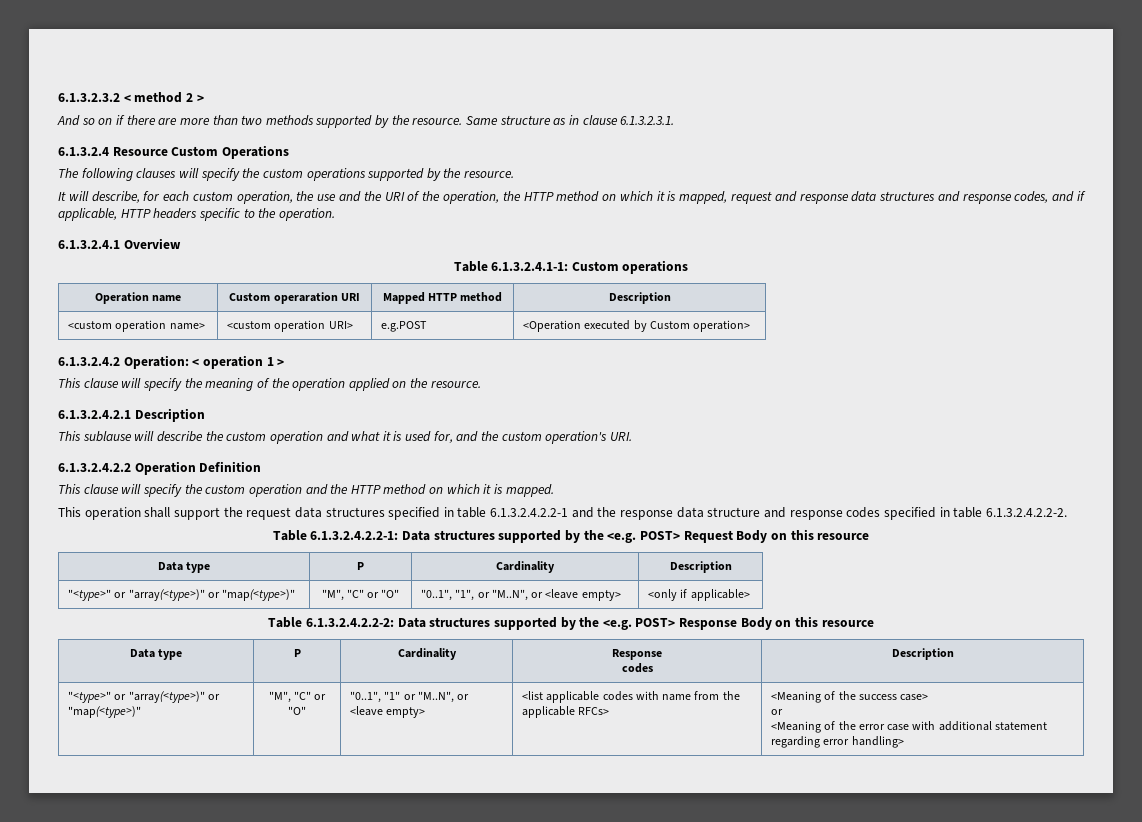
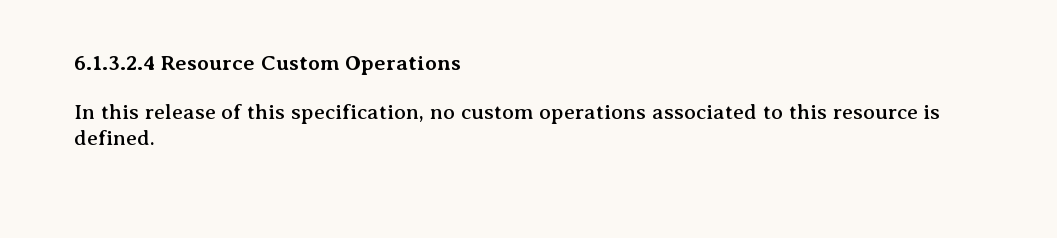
[58,92,204,103] [57,115,675,128] [58,145,289,159] [58,168,515,181] [58,191,1086,204] [58,208,335,221] [58,238,181,249] [453,260,689,274] [94,292,182,304] [229,292,360,304] [382,292,503,304] [608,292,671,304] [68,320,205,332] [227,320,353,332] [381,321,428,332] [523,320,751,332] [58,355,285,369] [58,378,481,391] [58,408,205,422] [58,431,632,444] [58,461,262,475] [58,484,554,497] [58,507,1067,520] [272,529,870,543] [157,562,211,573] [357,562,364,570] [496,561,555,573] [669,561,732,573] [68,589,296,601] [321,589,400,601] [421,589,621,601] [648,589,750,601] [268,616,874,630] [129,649,183,660] [293,649,301,657] [397,648,457,660] [612,649,662,660] [621,663,653,673] [891,648,954,660] [68,691,220,703] [68,706,142,718] [268,691,327,703] [288,706,306,715] [350,691,470,703] [350,706,426,718] [522,691,740,703] [522,706,610,718] [771,691,929,703] [771,709,784,715] [771,721,1047,733] [771,736,904,748] 6.1.3.2.3.2 < method 2 > // And so on if there are more than two methods supported by the resource. Same structure as in clause 6.1.3.2.3.1. // 6.1.3.2.4 Resource Custom Operations // The following clauses will specify the custom operations supported by the resource. // It will describe, for each custom operation, the use and the URI of the operation, the HTTP method on which it is mapped, request and response data structures and response codes, and if applicable, HTTP headers specific to the operation. // 6.1.3.2.4.1 Overview // Table 6.1.3.2.4.1-1: Custom operations // Operation name | Custom operaration URI | Mapped HTTP method | Description // <custom operation name> | <custom operation URI> | e.g.POST | <Operation executed by Custom operation> // 6.1.3.2.4.2 Operation: < operation 1 > // This clause will specify the meaning of the operation applied on the resource. // 6.1.3.2.4.2.1 Description // This sublause will describe the custom operation and what it is used for, and the custom operation's URI. // 6.1.3.2.4.2.2 Operation Definition // This clause will specify the custom operation and the HTTP method on which it is mapped. // This operation shall support the request data structures specified in table 6.1.3.2.4.2.2-1 and the response data structure and response codes specified in table 6.1.3.2.4.2.2-2. // Table 6.1.3.2.4.2.2-1: Data structures supported by the <e.g. POST> Request Body on this resource // Data type | P | Cardinality | Description // "<type>" or "array(<type>)" or "map(<type>)" | "M", "C" or "O" | "0..1", "1", or "M..N", or <leave empty> | <only if applicable> // Table 6.1.3.2.4.2.2-2: Data structures supported by the <e.g. POST> Response Body on this resource // Data type | P | Cardinality | Response // codes | Description // "<type>" or "array(<type>)" or "map(<type>)" | "M", "C" or "O" | "0..1", "1" or "M..N", or <leave empty> | <list applicable codes with name from the applicable RFCs> | <Meaning of the success case> // or // <Meaning of the error case with additional statement regarding error handling> -> [74,56,462,75] [74,104,941,124] [74,130,155,145] 6.1.3.2.4 Resource Custom Operations // In this release of this specification, no custom operations associated to this resource is defined.

